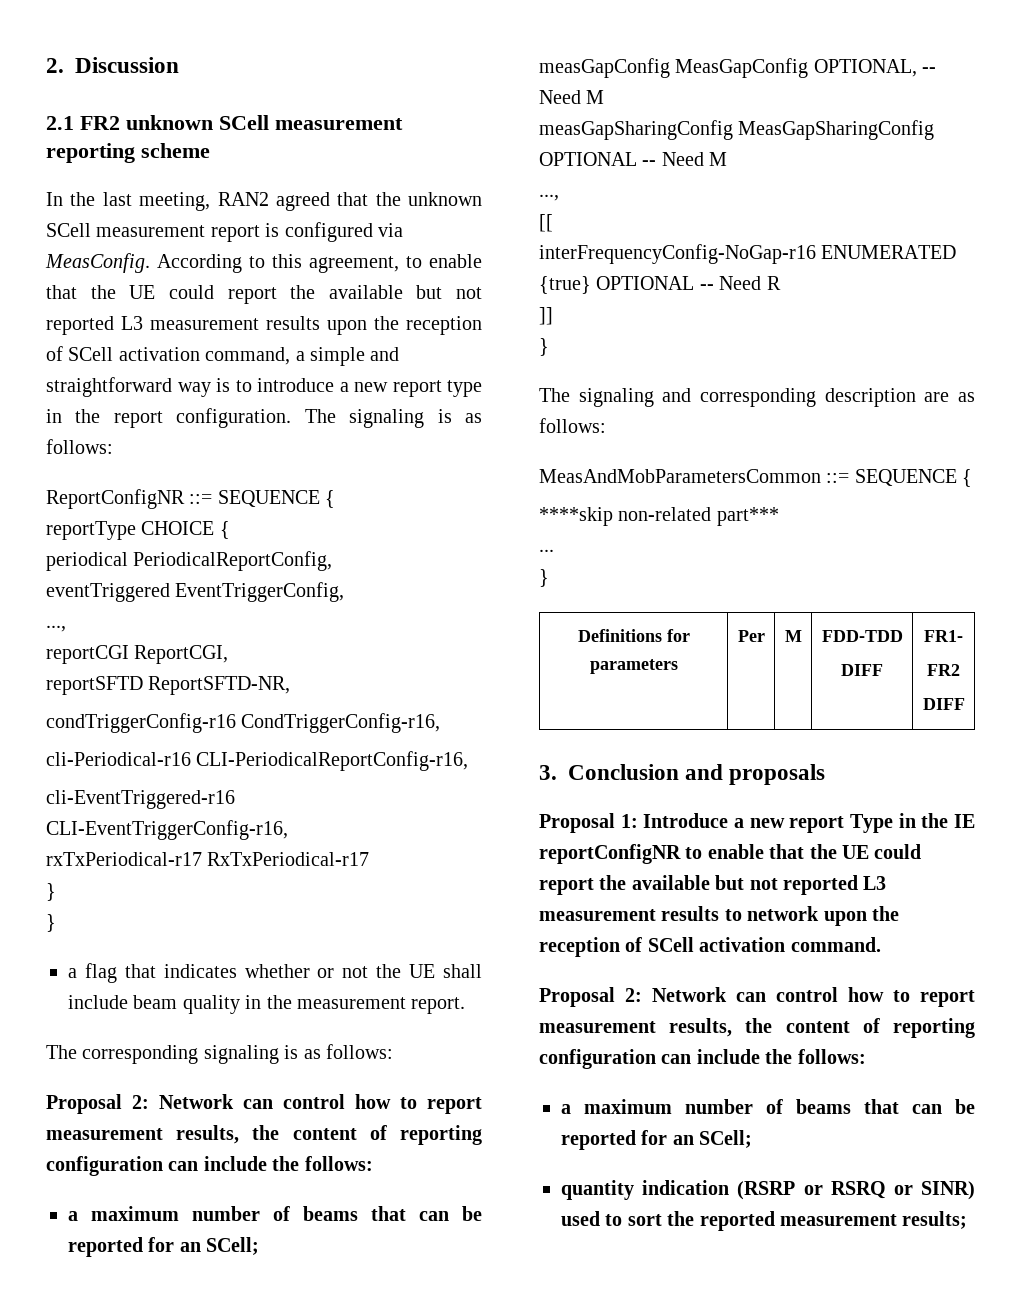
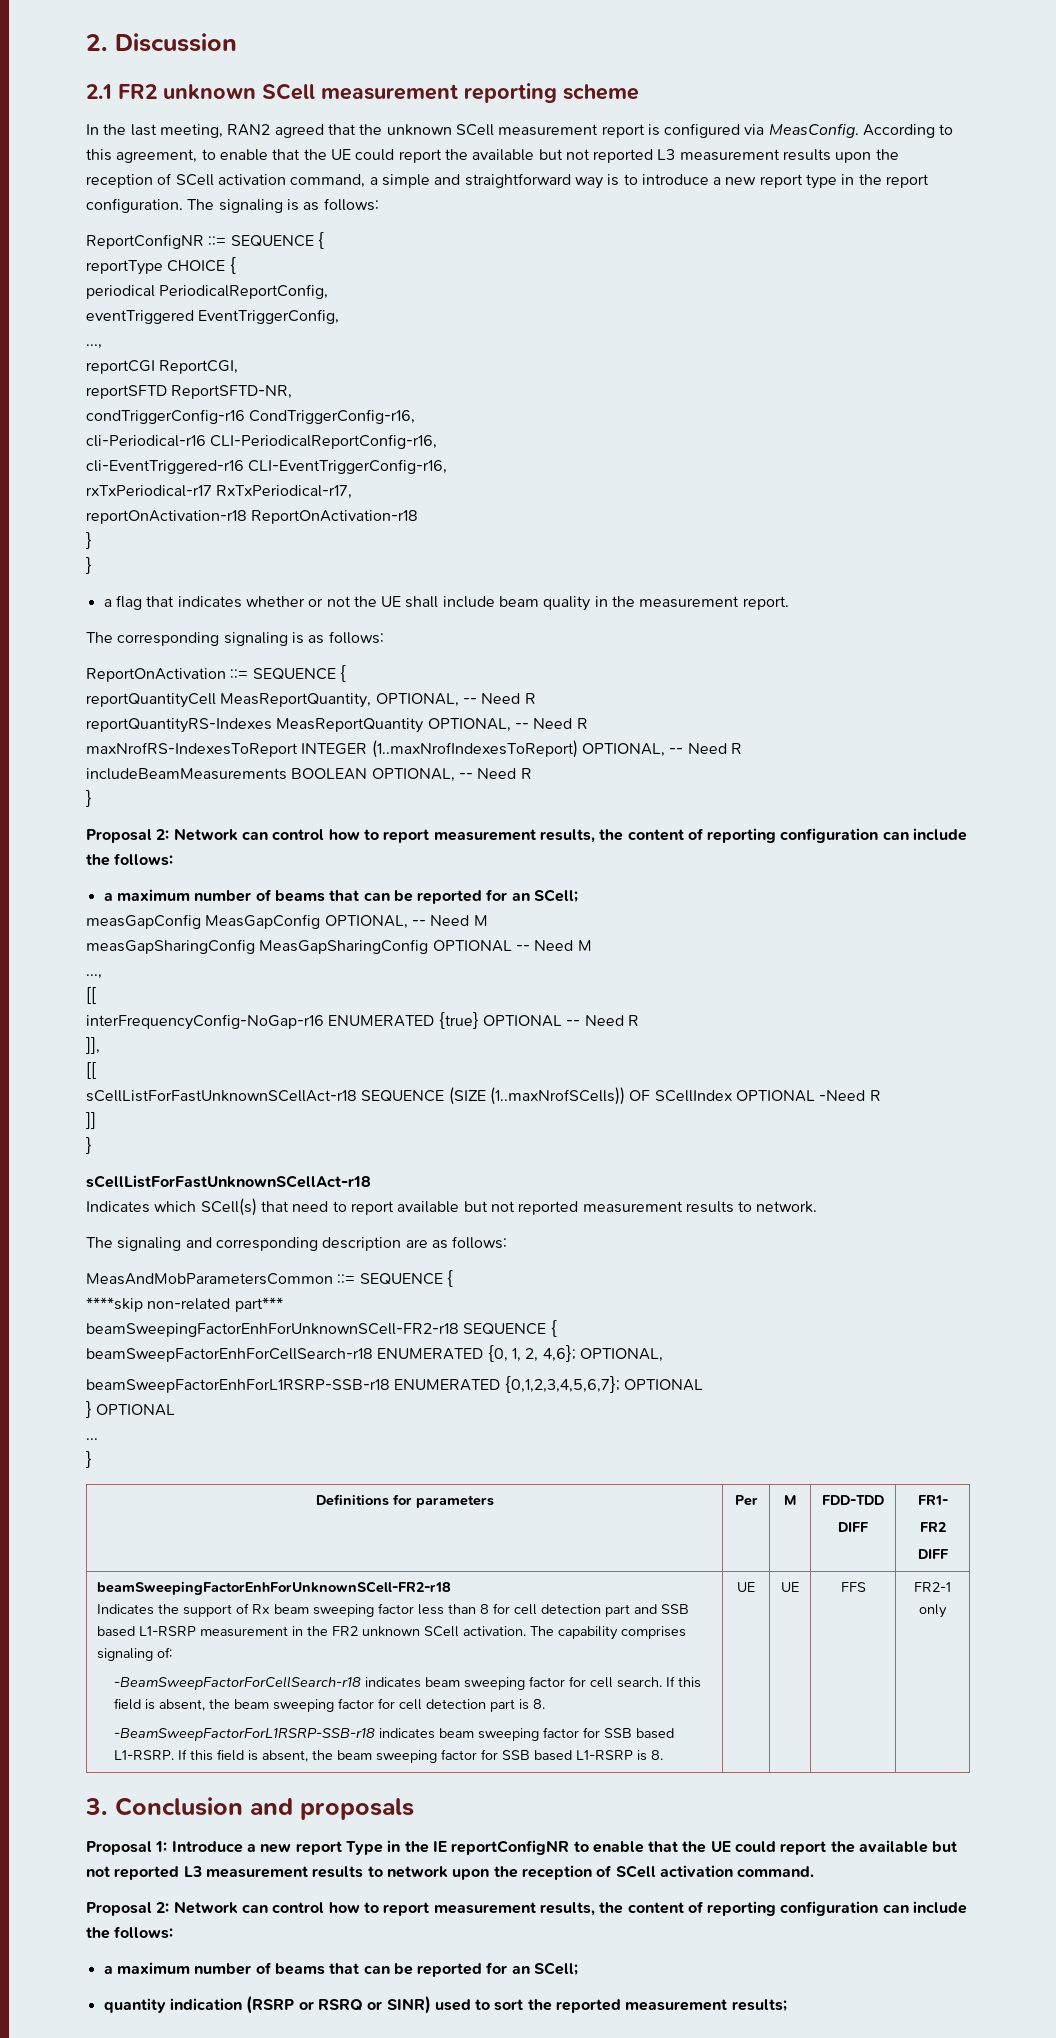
[207,852,370,866] RxTxPeriodical-r17 -> [216,485,353,499] [86,510,419,524] RxTxPeriodical-r17, // reportOnActivation-r18 ReportOnActivation-r18
(393, 1051) none -> [86,665,346,682] [86,693,536,708] [86,718,588,733] [86,740,742,758] [86,768,532,782] [86,790,92,807] // ReportOnActivation ::= SEQUENCE { // reportQuantityCell MeasReportQuantity, OPTIONAL, -- Need R // reportQuantityRS-Indexes MeasReportQuantity OPTIONAL, -- Need R // maxNrofRS-IndexesToReport INTEGER (1..maxNrofIndexesToReport) OPTIONAL, -- Need R // includeBeamMeasurements BOOLEAN OPTIONAL, -- Need R // }
[539,307,553,325] [539,338,549,356] ]] // } -> [86,1037,100,1054] [86,1062,96,1079] [86,1087,881,1105] [86,1112,96,1129] [86,1137,92,1154] [86,1175,371,1188] [86,1198,818,1216] ]], // [[ // sCellListForFastUnknownSCellAct-r18 SEQUENCE (SIZE (1..maxNrofSCells)) OF SCellIndex OPTIONAL -Need R // ]] // } // sCellListForFastUnknownSCellAct-r18 // Indicates which SCell(s) that need to report available but not reported measurement results to network.
(779, 516) none -> [86,1320,557,1337] [86,1345,663,1362] [86,1376,703,1393] [86,1401,176,1418] // beamSweepingFactorEnhForUnknownSCell-FR2-r18 SEQUENCE { // beamSweepFactorEnhForCellSearch-r18 ENUMERATED {0, 1, 2, 4,6}; OPTIONAL, // beamSweepFactorEnhForL1RSRP-SSB-r18 ENUMERATED {0,1,2,3,4,5,6,7}; OPTIONAL // } OPTIONAL
(965, 704) none -> [97,1581,452,1595] [97,1603,690,1617] [97,1626,687,1640] [97,1647,173,1661] [113,1676,701,1690] [113,1698,545,1712] [113,1727,674,1741] [113,1749,663,1763] [737,1582,755,1592] [781,1582,799,1592] [840,1582,866,1592] [914,1582,951,1592] [919,1604,947,1618] // beamSweepingFactorEnhForUnknownSCell-FR2-r18 // Indicates the support of Rx beam sweeping factor less than 8 for cell detection part and SSB based L1-RSRP measurement in the FR2 unknown SCell activation. The capability comprises signaling of: // -BeamSweepFactorForCellSearch-r18 indicates beam sweeping factor for cell search. If this field is absent, the beam sweeping factor for cell detection part is 8. // -BeamSweepFactorForL1RSRP-SSB-r18 indicates beam sweeping factor for SSB based L1-RSRP. If this field is absent, the beam sweeping factor for SSB based L1-RSRP is 8. | UE | UE | FFS | FR2-1 only

